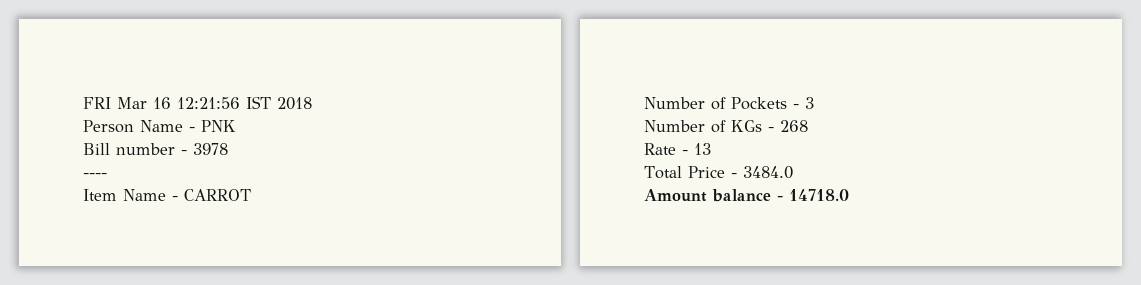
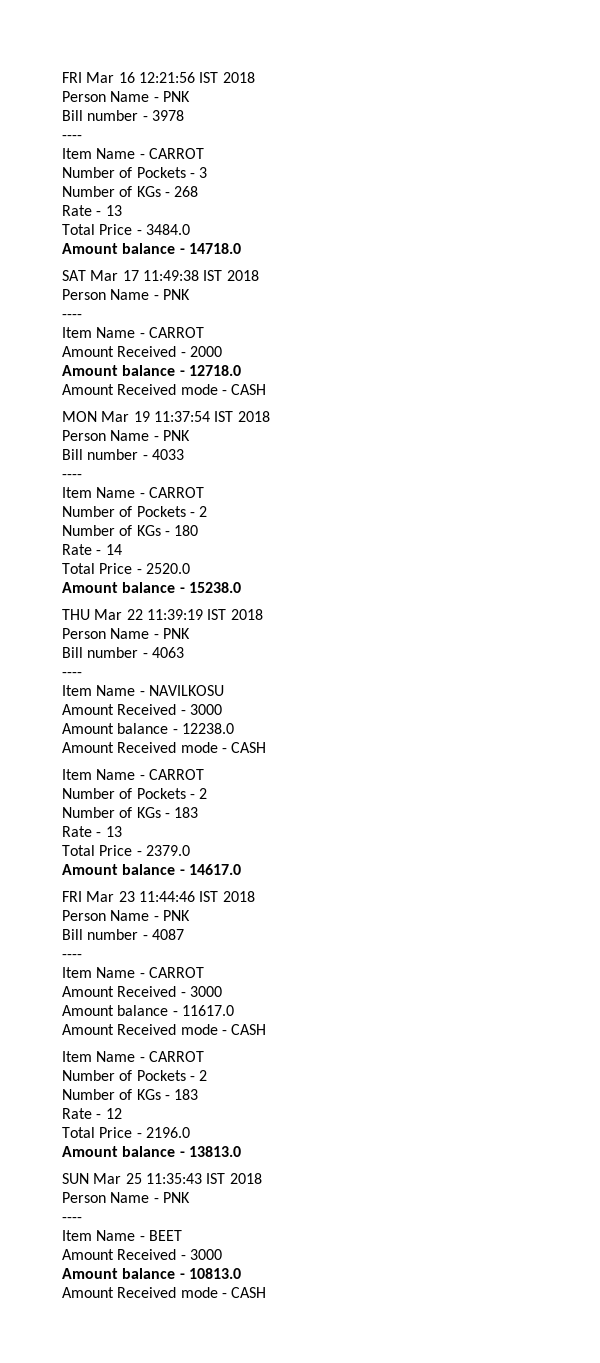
(849, 195) none -> [62,270,259,281] [62,289,190,300] [62,314,82,319] [62,327,204,338] [62,346,222,357] [62,365,241,376] [62,384,267,395] [62,411,270,422] [62,430,190,441] [62,449,184,460] [62,474,82,479] [62,487,204,498] [62,506,208,517] [62,525,199,536] [62,544,122,555] [62,563,190,574] [62,582,241,593] [62,609,263,620] [62,628,190,639] [62,647,184,658] [62,672,82,677] [62,685,224,696] [62,704,222,715] [62,723,234,734] [62,742,267,753] [62,769,204,780] [62,788,208,799] [62,807,199,818] [62,826,122,837] [62,845,190,856] [62,864,241,875] [62,891,255,902] [62,910,190,921] [62,929,184,940] [62,954,82,959] [62,967,204,978] [62,986,222,997] [62,1005,234,1016] [62,1024,267,1035] [62,1051,204,1062] [62,1070,208,1081] [62,1089,199,1100] [62,1108,122,1119] [62,1127,190,1138] [62,1146,241,1157] [62,1173,262,1184] [62,1192,190,1203] [62,1217,82,1222] [62,1230,182,1241] [62,1249,222,1260] [62,1268,241,1279] [62,1287,267,1298] // SAT Mar 17 11:49:38 IST 2018 // Person Name - PNK // ---- // Item Name - CARROT // Amount Received - 2000 // Amount balance - 12718.0 // Amount Received mode - CASH // MON Mar 19 11:37:54 IST 2018 // Person Name - PNK // Bill number - 4033 // ---- // Item Name - CARROT // Number of Pockets - 2 // Number of KGs - 180 // Rate - 14 // Total Price - 2520.0 // Amount balance - 15238.0 // THU Mar 22 11:39:19 IST 2018 // Person Name - PNK // Bill number - 4063 // ---- // Item Name - NAVILKOSU // Amount Received - 3000 // Amount balance - 12238.0 // Amount Received mode - CASH // Item Name - CARROT // Number of Pockets - 2 // Number of KGs - 183 // Rate - 13 // Total Price - 2379.0 // Amount balance - 14617.0 // FRI Mar 23 11:44:46 IST 2018 // Person Name - PNK // Bill number - 4087 // ---- // Item Name - CARROT // Amount Received - 3000 // Amount balance - 11617.0 // Amount Received mode - CASH // Item Name - CARROT // Number of Pockets - 2 // Number of KGs - 183 // Rate - 12 // Total Price - 2196.0 // Amount balance - 13813.0 // SUN Mar 25 11:35:43 IST 2018 // Person Name - PNK // ---- // Item Name - BEET // Amount Received - 3000 // Amount balance - 10813.0 // Amount Received mode - CASH

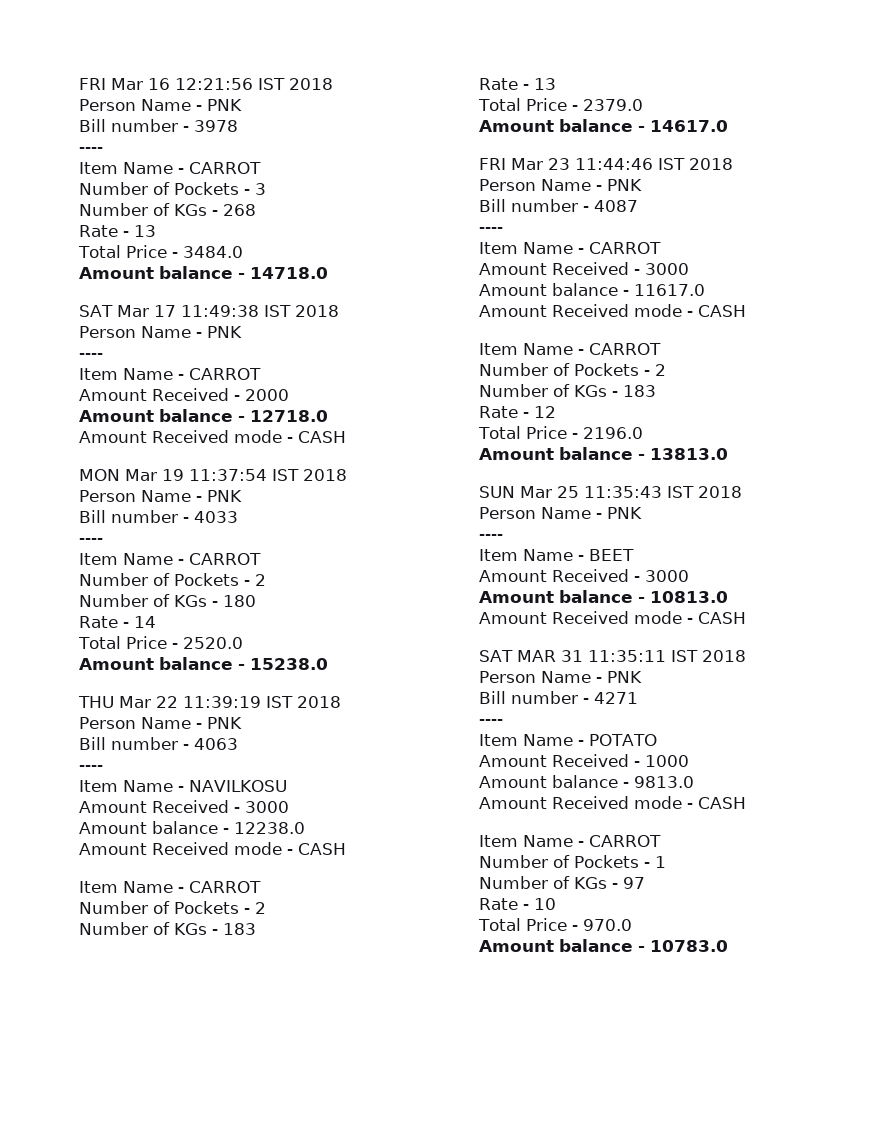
(267, 1292) none -> [479,650,746,662] [479,671,642,683] [479,691,638,704] [479,719,503,725] [479,734,657,746] [479,754,689,767] [479,775,694,788] [479,796,746,809] [479,835,661,847] [479,855,666,868] [479,876,645,889] [479,898,556,910] [478,918,632,931] [479,939,728,952] // SAT MAR 31 11:35:11 IST 2018 // Person Name - PNK // Bill number - 4271 // ---- // Item Name - POTATO // Amount Received - 1000 // Amount balance - 9813.0 // Amount Received mode - CASH // Item Name - CARROT // Number of Pockets - 1 // Number of KGs - 97 // Rate - 10 // Total Price - 970.0 // Amount balance - 10783.0

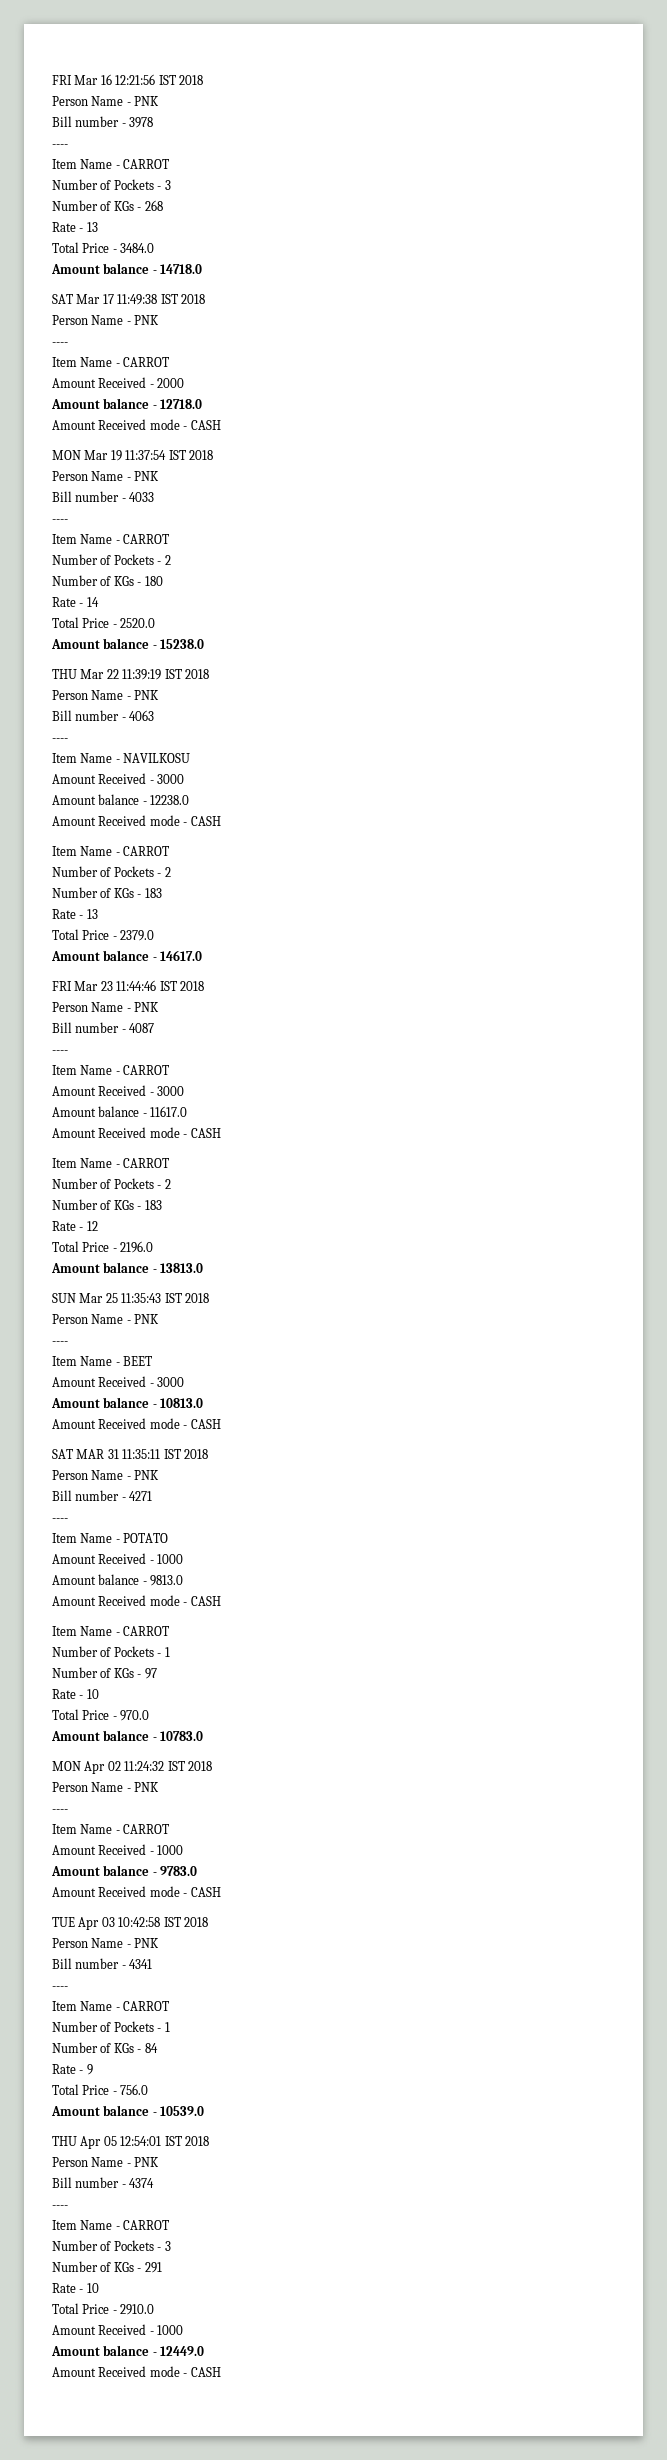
(728, 946) none -> [52,1761,212,1774] [52,1782,160,1792] [52,1809,68,1813] [52,1824,170,1834] [52,1844,184,1855] [51,1865,198,1876] [52,1886,221,1897] [52,1917,208,1930] [52,1938,160,1948] [52,1958,153,1969] [52,1986,68,1990] [52,2001,170,2011] [52,2021,170,2032] [52,2042,158,2053] [52,2064,93,2075] [52,2084,149,2095] [51,2105,205,2116] [52,2136,209,2149] [52,2157,160,2167] [52,2177,155,2188] [52,2205,68,2209] [52,2220,170,2230] [52,2240,171,2251] [52,2261,162,2273] [52,2283,99,2293] [52,2303,155,2315] [52,2324,184,2335] [51,2345,205,2356] [52,2366,221,2377] // MON Apr 02 11:24:32 IST 2018 // Person Name - PNK // ---- // Item Name - CARROT // Amount Received - 1000 // Amount balance - 9783.0 // Amount Received mode - CASH // TUE Apr 03 10:42:58 IST 2018 // Person Name - PNK // Bill number - 4341 // ---- // Item Name - CARROT // Number of Pockets - 1 // Number of KGs - 84 // Rate - 9 // Total Price - 756.0 // Amount balance - 10539.0 // THU Apr 05 12:54:01 IST 2018 // Person Name - PNK // Bill number - 4374 // ---- // Item Name - CARROT // Number of Pockets - 3 // Number of KGs - 291 // Rate - 10 // Total Price - 2910.0 // Amount Received - 1000 // Amount balance - 12449.0 // Amount Received mode - CASH

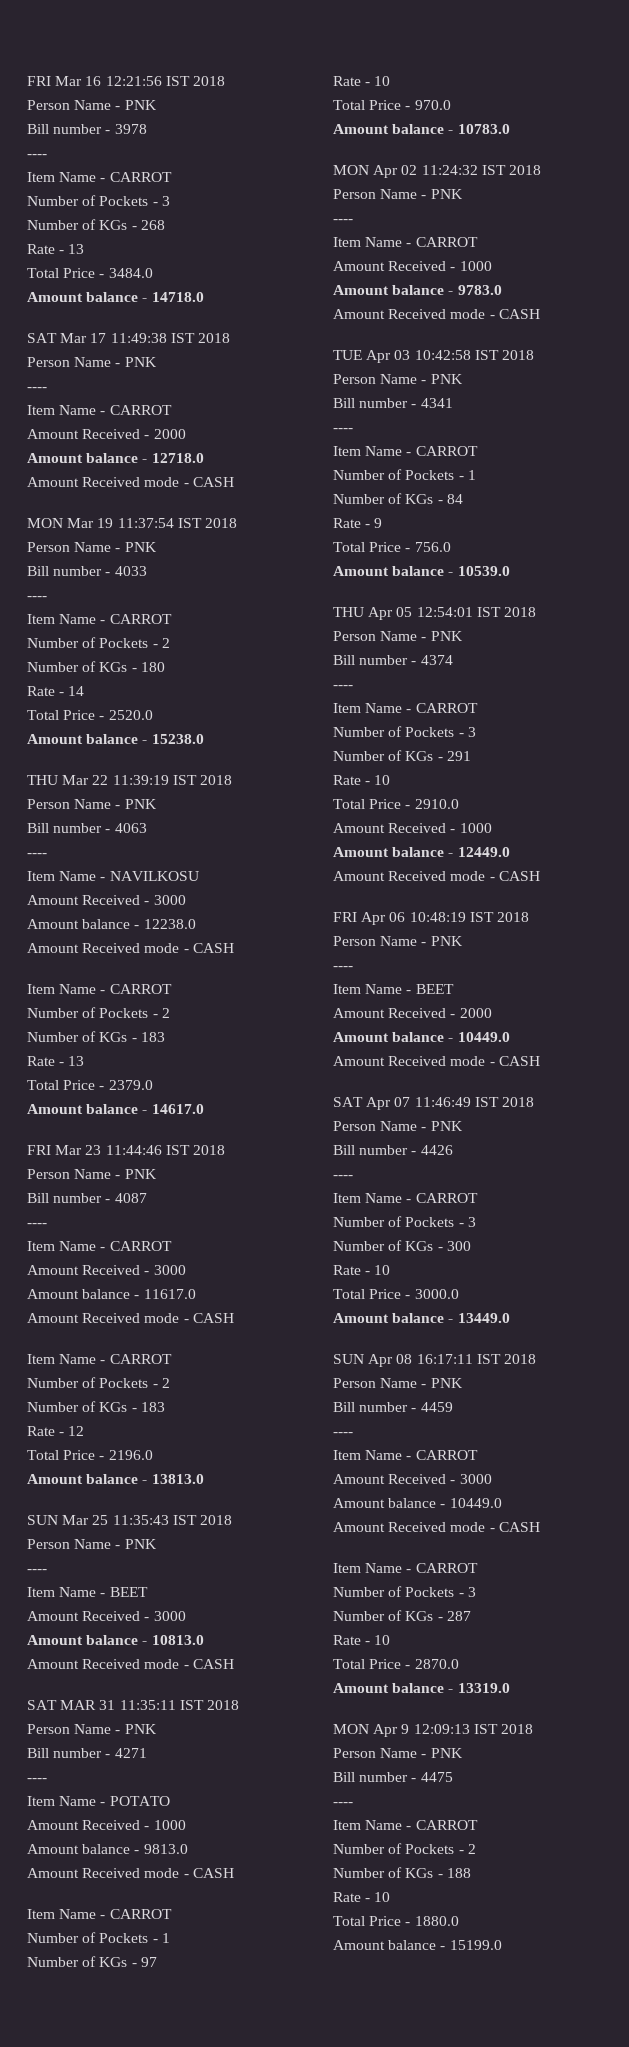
(221, 2372) none -> [333,912,529,925] [333,936,463,946] [333,966,353,970] [333,984,454,994] [333,1008,492,1018] [333,1032,510,1042] [333,1056,540,1066] [333,1097,534,1110] [333,1121,463,1131] [333,1145,453,1155] [333,1175,353,1179] [333,1193,478,1203] [333,1216,476,1227] [333,1240,471,1251] [333,1265,391,1275] [333,1289,459,1299] [333,1313,510,1323] [333,1354,536,1367] [333,1378,463,1388] [333,1402,453,1412] [333,1432,353,1436] [333,1450,478,1460] [333,1474,492,1484] [333,1498,502,1508] [333,1522,540,1532] [333,1563,478,1573] [333,1586,476,1597] [333,1610,471,1621] [333,1635,391,1645] [333,1659,459,1669] [333,1683,510,1693] [333,1724,533,1737] [333,1748,463,1758] [333,1772,453,1782] [333,1802,353,1806] [333,1820,478,1830] [333,1843,476,1854] [333,1867,471,1878] [333,1892,391,1902] [333,1916,459,1926] [333,1940,502,1950] // FRI Apr 06 10:48:19 IST 2018 // Person Name - PNK // ---- // Item Name - BEET // Amount Received - 2000 // Amount balance - 10449.0 // Amount Received mode - CASH // SAT Apr 07 11:46:49 IST 2018 // Person Name - PNK // Bill number - 4426 // ---- // Item Name - CARROT // Number of Pockets - 3 // Number of KGs - 300 // Rate - 10 // Total Price - 3000.0 // Amount balance - 13449.0 // SUN Apr 08 16:17:11 IST 2018 // Person Name - PNK // Bill number - 4459 // ---- // Item Name - CARROT // Amount Received - 3000 // Amount balance - 10449.0 // Amount Received mode - CASH // Item Name - CARROT // Number of Pockets - 3 // Number of KGs - 287 // Rate - 10 // Total Price - 2870.0 // Amount balance - 13319.0 // MON Apr 9 12:09:13 IST 2018 // Person Name - PNK // Bill number - 4475 // ---- // Item Name - CARROT // Number of Pockets - 2 // Number of KGs - 188 // Rate - 10 // Total Price - 1880.0 // Amount balance - 15199.0

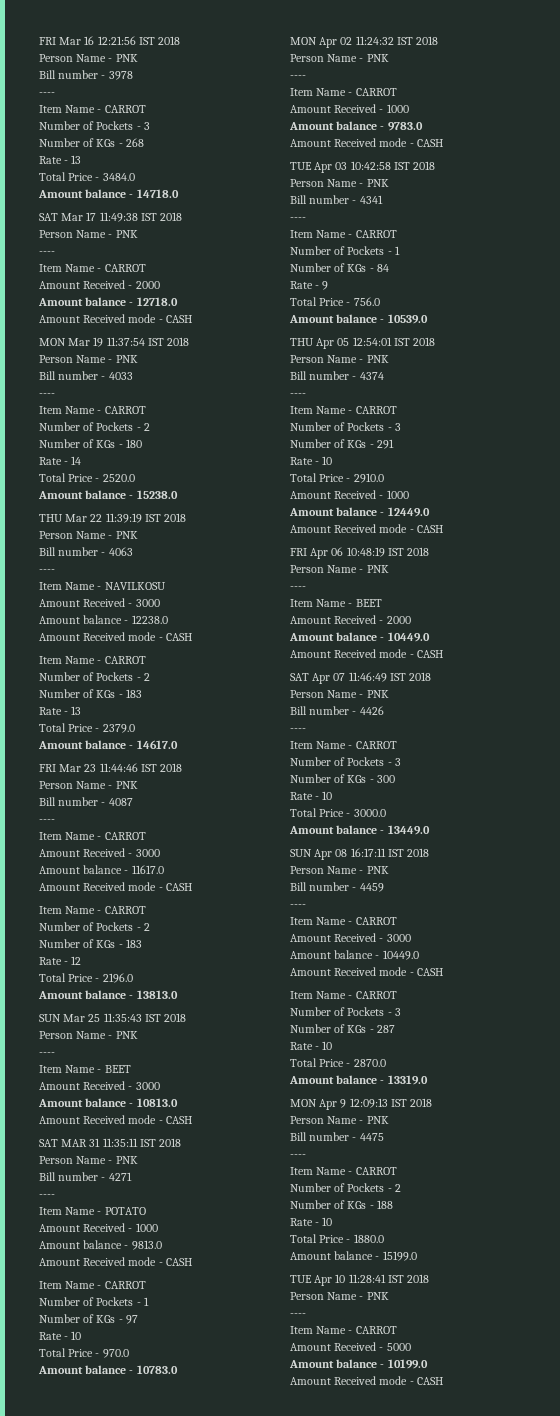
(502, 1945) none -> [290,1274,430,1286] [290,1292,389,1300] [290,1313,306,1317] [290,1326,397,1334] [290,1342,411,1351] [289,1359,428,1369] [290,1376,443,1385] // TUE Apr 10 11:28:41 IST 2018 // Person Name - PNK // ---- // Item Name - CARROT // Amount Received - 5000 // Amount balance - 10199.0 // Amount Received mode - CASH

